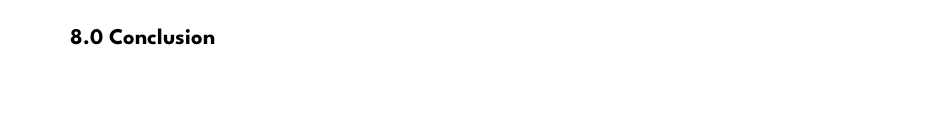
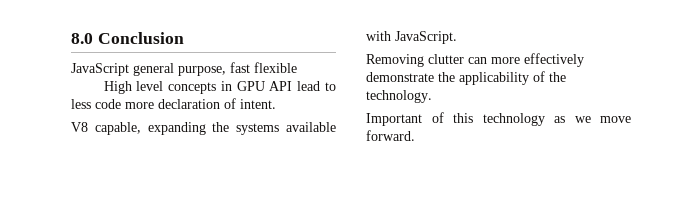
(216, 36) none -> [71,62,297,76] [103,81,336,94] [71,98,276,109] [71,122,336,135] [366,31,457,44] [366,53,584,67] [366,71,566,85] [366,90,432,103] [366,112,631,126] [366,130,415,141] // JavaScript general purpose, fast flexible // High level concepts in GPU API lead to less code more declaration of intent. // V8 capable, expanding the systems available with JavaScript. // Removing clutter can more effectively demonstrate the applicability of the technology. // Important of this technology as we move forward.

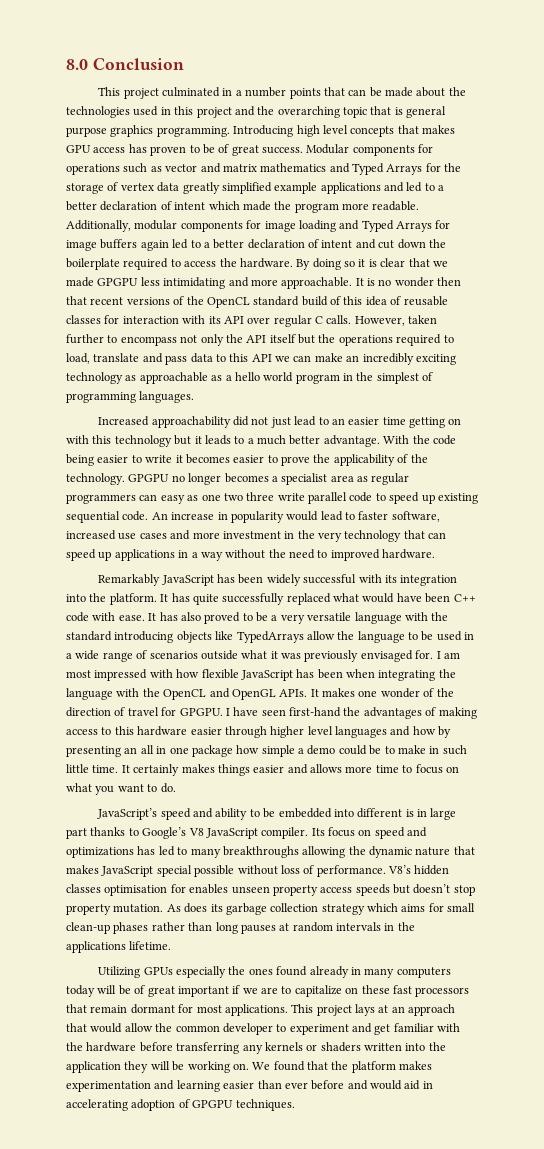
[71,62,297,76] [103,81,336,94] [71,98,276,109] [71,122,336,135] [366,31,457,44] [366,53,584,67] [366,72,434,82] JavaScript general purpose, fast flexible // High level concepts in GPU API lead to less code more declaration of intent. // V8 capable, expanding the systems available with JavaScript. // Removing clutter can more effectively demonstrate -> [98,87,466,99] [66,106,447,118] [66,125,455,137] [66,144,434,156] [66,163,462,175] [66,182,445,194] [66,201,420,213] [66,220,451,232] [66,239,446,251] [66,258,448,270] [66,277,462,289] [66,296,448,308] [66,315,438,327] [66,334,454,346] [66,353,456,365] [66,372,434,384] [66,391,195,403] [98,416,462,428] [66,435,456,447] [66,454,310,466] This project culminated in a number points that can be made about the technologies used in this project and the overarching topic that is general purpose graphics programming. Introducing high level concepts that makes GPU access has proven to be of great success. Modular components for operations such as vector and matrix mathematics and Typed Arrays for the storage of vertex data greatly simplified example applications and led to a better declaration of intent which made the program more readable. Additionally, modular components for image loading and Typed Arrays for image buffers again led to a better declaration of intent and cut down the boilerplate required to access the hardware. By doing so it is clear that we made GPGPU less intimidating and more approachable. It is no wonder then that recent versions of the OpenCL standard build of this idea of reusable classes for interaction with its API over regular C calls. However, taken further to encompass not only the API itself but the operations required to load, translate and pass data to this API we can make an incredibly exciting technology as approachable as a hello world program in the simplest of programming languages. // Increased approachability did not just lead to an easier time getting on with this technology but it leads to a much better advantage. With the code being easier to write it becomes easier to prove
[366,112,631,126] [366,130,415,141] // Important of this technology as we move forward. -> [128,473,410,485] [66,492,478,504] [66,511,440,523] [66,530,447,542] [66,549,436,561] [98,574,458,586] [66,593,476,605] [66,612,449,624] [66,631,475,643] [66,650,460,662] [66,669,456,681] [66,688,454,700] [66,707,477,719] [66,726,452,738] [66,745,467,757] [66,764,459,776] [66,783,176,795] [97,808,457,820] [66,827,428,839] [66,846,475,858] [66,865,450,877] [66,884,475,896] [66,903,476,915] [66,922,415,934] [66,941,172,953] [98,966,451,978] [66,985,470,997] [66,1004,456,1016] [66,1023,461,1035] [66,1042,446,1054] [66,1061,433,1073] [66,1080,433,1092] [66,1099,295,1111] GPGPU no longer becomes a specialist area as regular programmers can easy as one two three write parallel code to speed up existing sequential code. An increase in popularity would lead to faster software, increased use cases and more investment in the very technology that can speed up applications in a way without the need to improved hardware. // Remarkably JavaScript has been widely successful with its integration into the platform. It has quite successfully replaced what would have been C++ code with ease. It has also proved to be a very versatile language with the standard introducing objects like TypedArrays allow the language to be used in a wide range of scenarios outside what it was previously envisaged for. I am most impressed with how flexible JavaScript has been when integrating the language with the OpenCL and OpenGL APIs. It makes one wonder of the direction of travel for GPGPU. I have seen first-hand the advantages of making access to this hardware easier through higher level languages and how by presenting an all in one package how simple a demo could be to make in such little time. It certainly makes things easier and allows more time to focus on what you want to do. // JavaScript’s speed and ability to be embedded into different is in large part thanks to Google’s V8 JavaScript compiler. Its focus on speed and optimizations has led to many breakthroughs allowing the dynamic nature that makes JavaScript special possible without loss of performance. V8’s hidden classes optimisation for enables unseen property access speeds but doesn’t stop property mutation. As does its garbage collection strategy which aims for small clean-up phases rather than long pauses at random intervals in the applications lifetime. // Utilizing GPUs especially the ones found already in many computers today will be of great important if we are to capitalize on these fast processors that remain dormant for most applications. This project lays at an approach that would allow the common developer to experiment and get familiar with the hardware before transferring any kernels or shaders written into the application they will be working on. We found that the platform makes experimentation and learning easier than ever before and would aid in accelerating adoption of GPGPU techniques.

